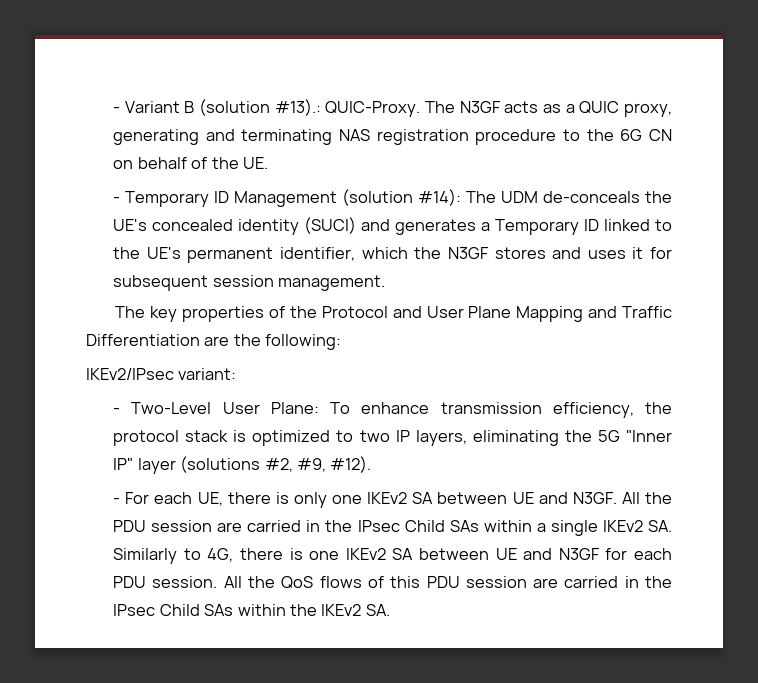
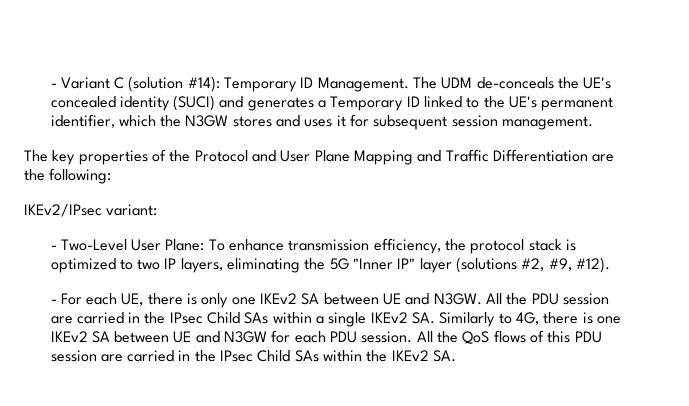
[184,99,672,117] [113,129,672,145] [113,157,268,169] [113,189,462,207] B (solution #13).: QUIC-Proxy. The N3GF acts as a QUIC proxy, generating and terminating NAS registration procedure to the 6G CN on behalf of the UE. // - Temporary ID Management (solution #14): -> [114,76,409,92] C (solution #14): Temporary ID Management.
[447,247,488,259] N3GF -> [185,115,229,127] N3GW
[572,492,617,504] N3GF. -> [433,293,482,305] N3GW.
[558,548,599,560] N3GF -> [224,331,268,343] N3GW

